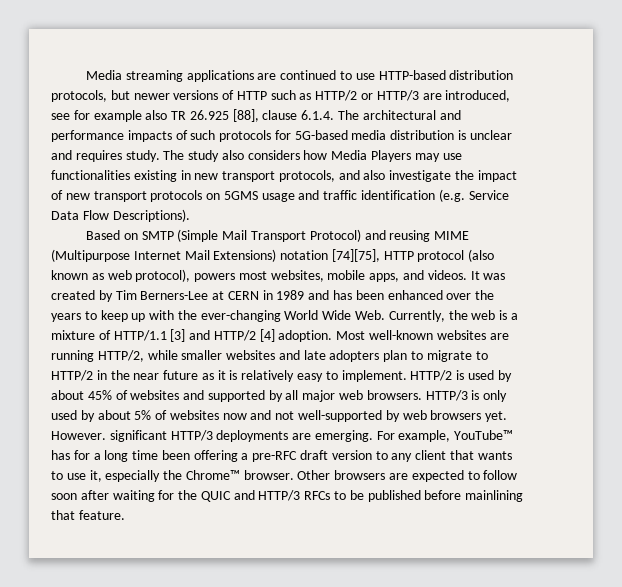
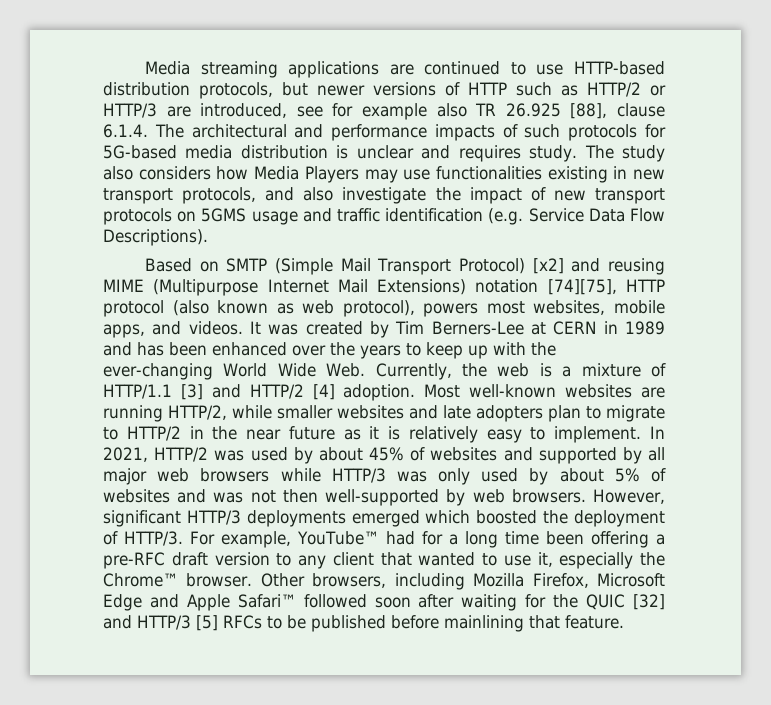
(361, 235) none -> [532,258,564,274] [x2]
[410,370,465,381] HTTP/2 is -> [650,426,665,439] [103,447,245,462] In 2021, HTTP/2 was
[366,390,480,401] browsers. HTTP/3 is -> [200,468,427,483] browsers while HTTP/3 was
[222,410,508,422] [51,430,373,442] now and not well-supported by web browsers yet. However. significant HTTP/3 deployments are emerging. -> [177,489,665,506] [103,510,665,527] [103,531,184,546] and was not then well-supported by web browsers. However, significant HTTP/3 deployments emerged which boosted the deployment of HTTP/3.
[51,450,70,460] has -> [385,531,415,545] had
[477,451,512,460] wants -> [418,552,476,566] wanted
[334,470,518,482] browsers are expected to follow -> [312,573,665,590] [103,594,367,611] browsers, including Mozilla Firefox, Microsoft Edge and Apple Safari™ followed
(231, 496) none -> [633,594,666,610] [32]
(301, 495) none -> [196,615,218,631] [5]

